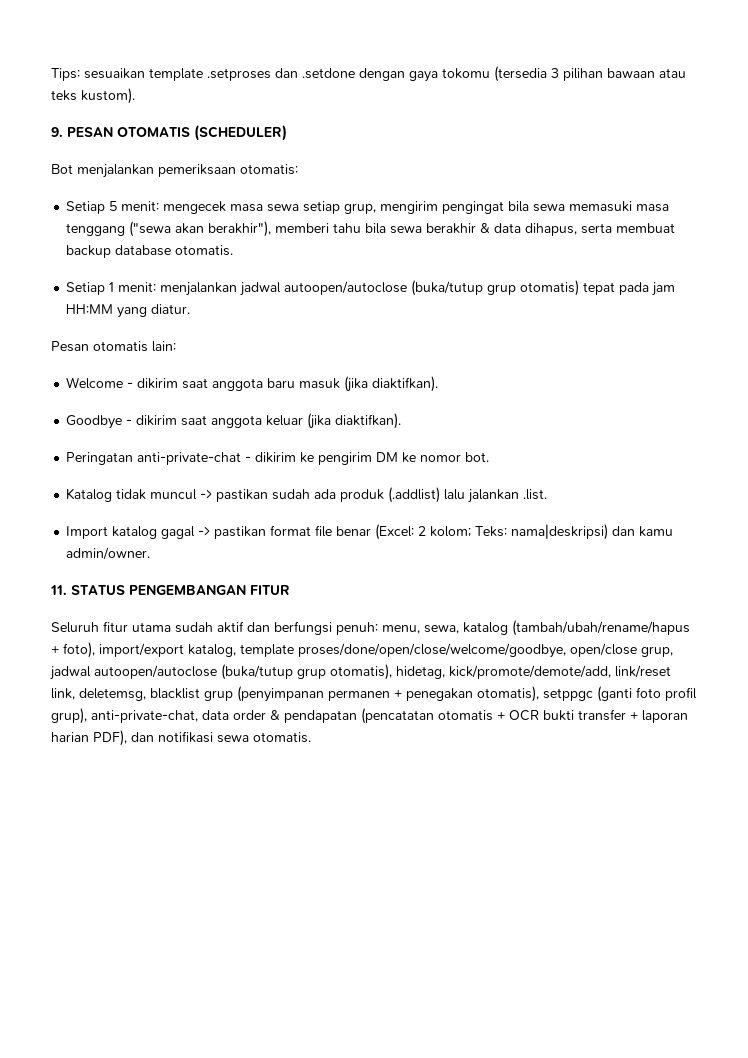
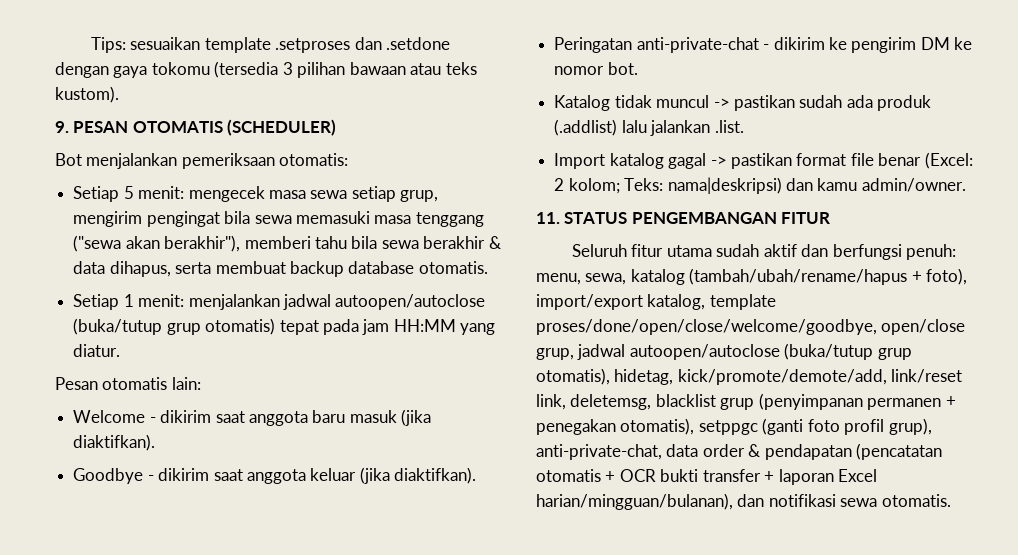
[51,730,127,746] harian PDF), -> [838,469,878,482] [536,493,733,510] Excel harian/mingguan/bulanan),

